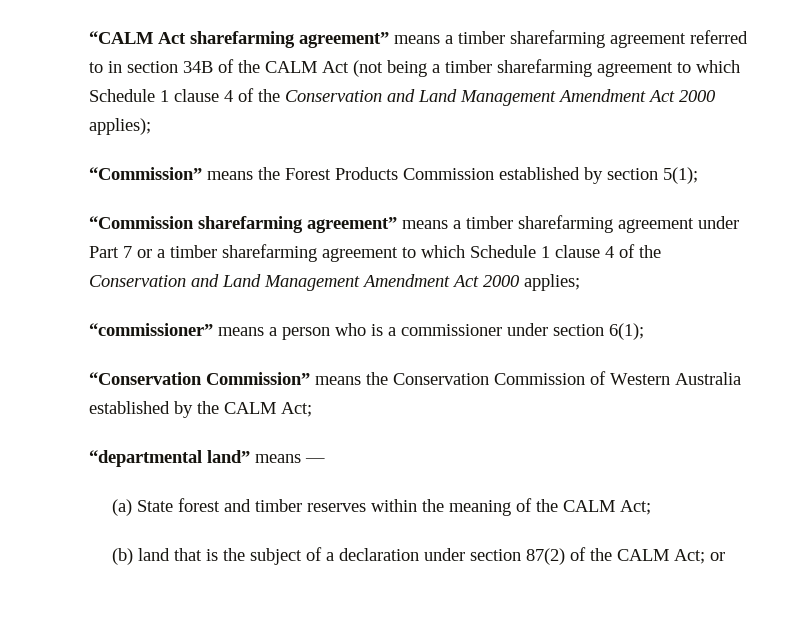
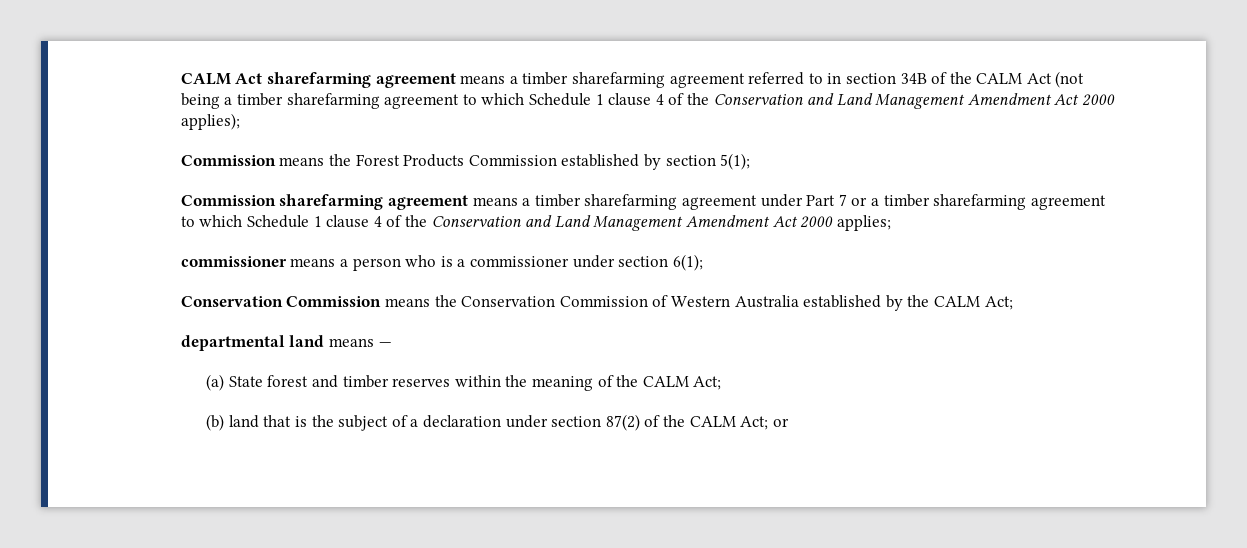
[88,31,153,44] “CALM -> [180,73,231,85] CALM
[298,32,389,48] agreement” -> [375,73,456,88] agreement
[88,167,202,180] “Commission” -> [180,155,276,166] Commission
[88,216,397,233] “Commission sharefarming agreement” -> [180,194,469,210] Commission sharefarming agreement
[88,323,213,336] “commissioner” -> [180,256,287,267] commissioner
[88,372,310,385] “Conservation Commission” -> [180,296,382,307] Conservation Commission
[88,450,250,467] “departmental land” -> [180,335,325,351] departmental land

